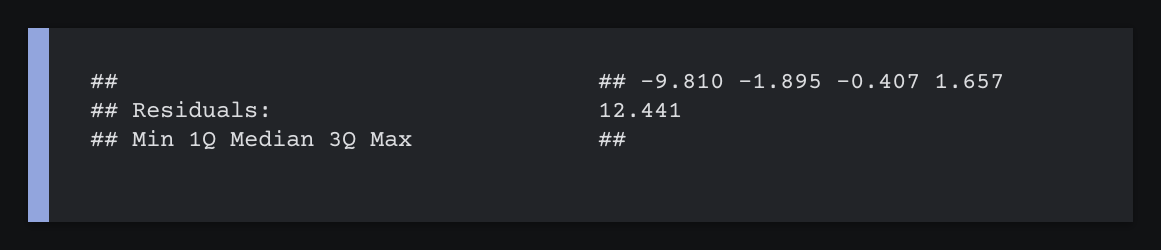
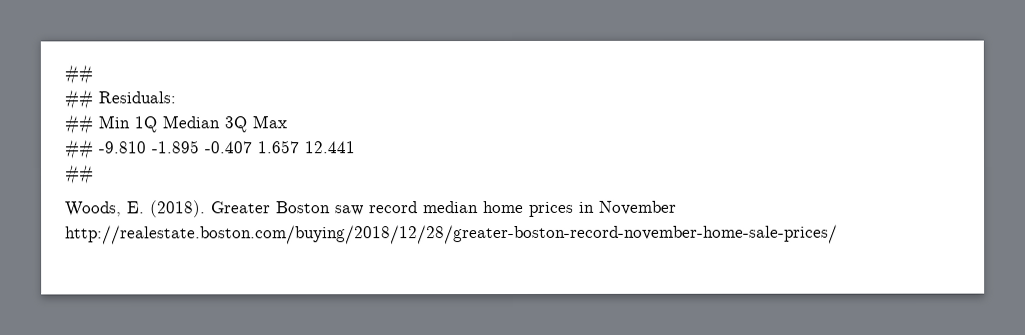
(626, 139) none -> [65,200,677,218] [65,224,838,245] // Woods, E. (2018). Greater Boston saw record median home prices in November http://realestate.boston.com/buying/2018/12/28/greater-boston-record-november-home-sale-prices/

